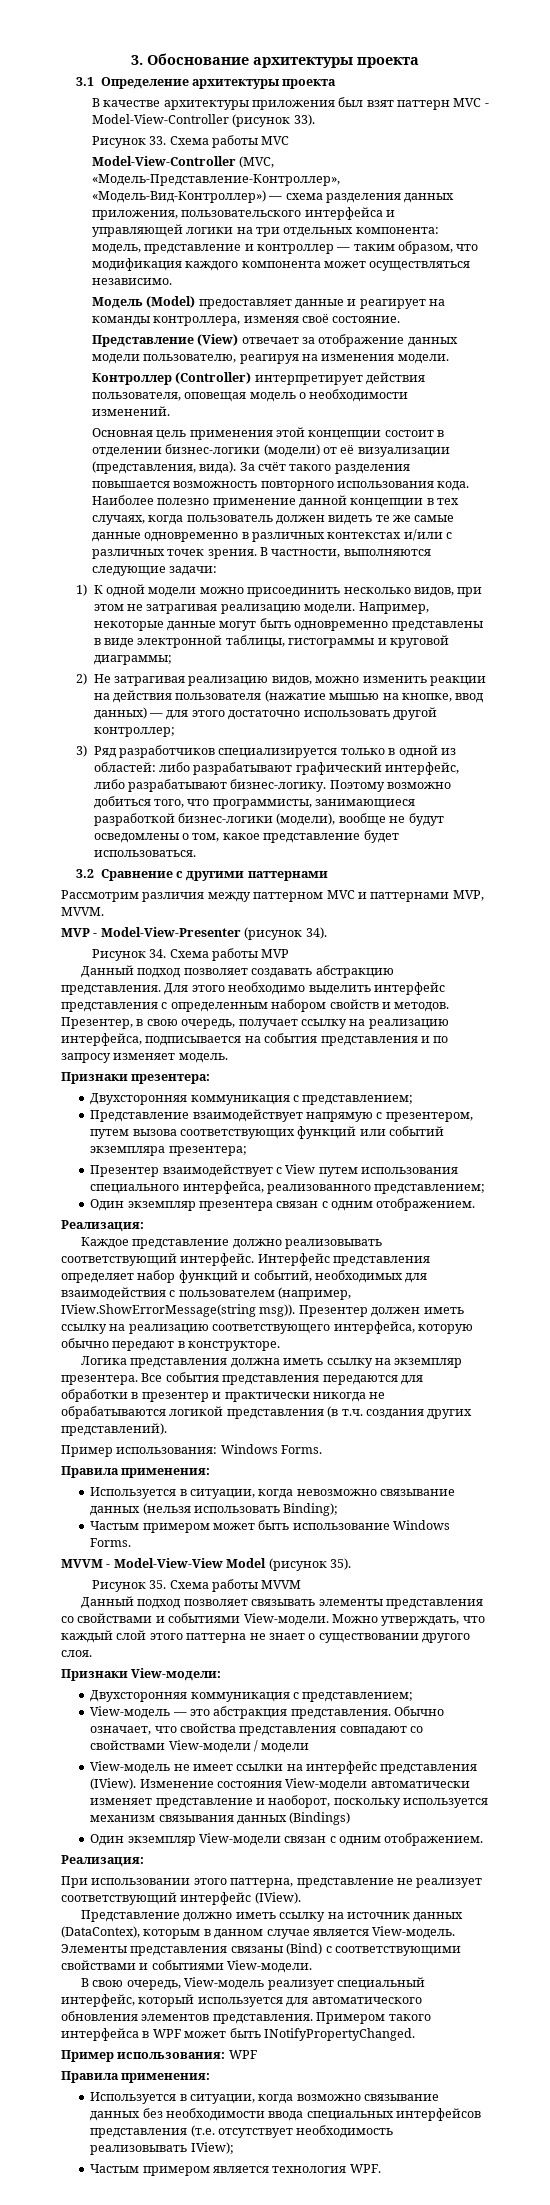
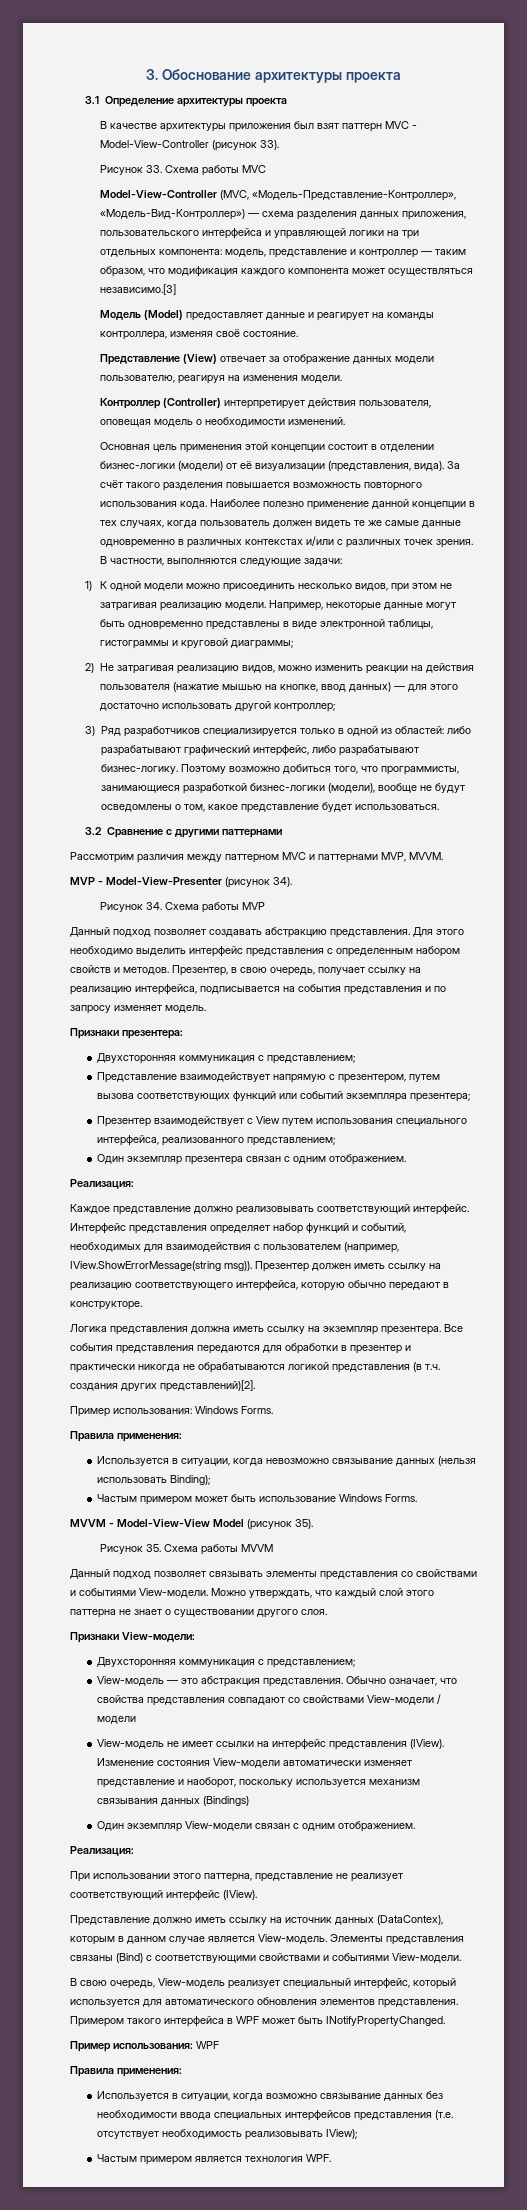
[91,278,172,285] независимо. -> [100,284,177,295] независимо.[3]
[61,1423,167,1436] представлений). -> [160,1380,255,1392] представлений)[2].

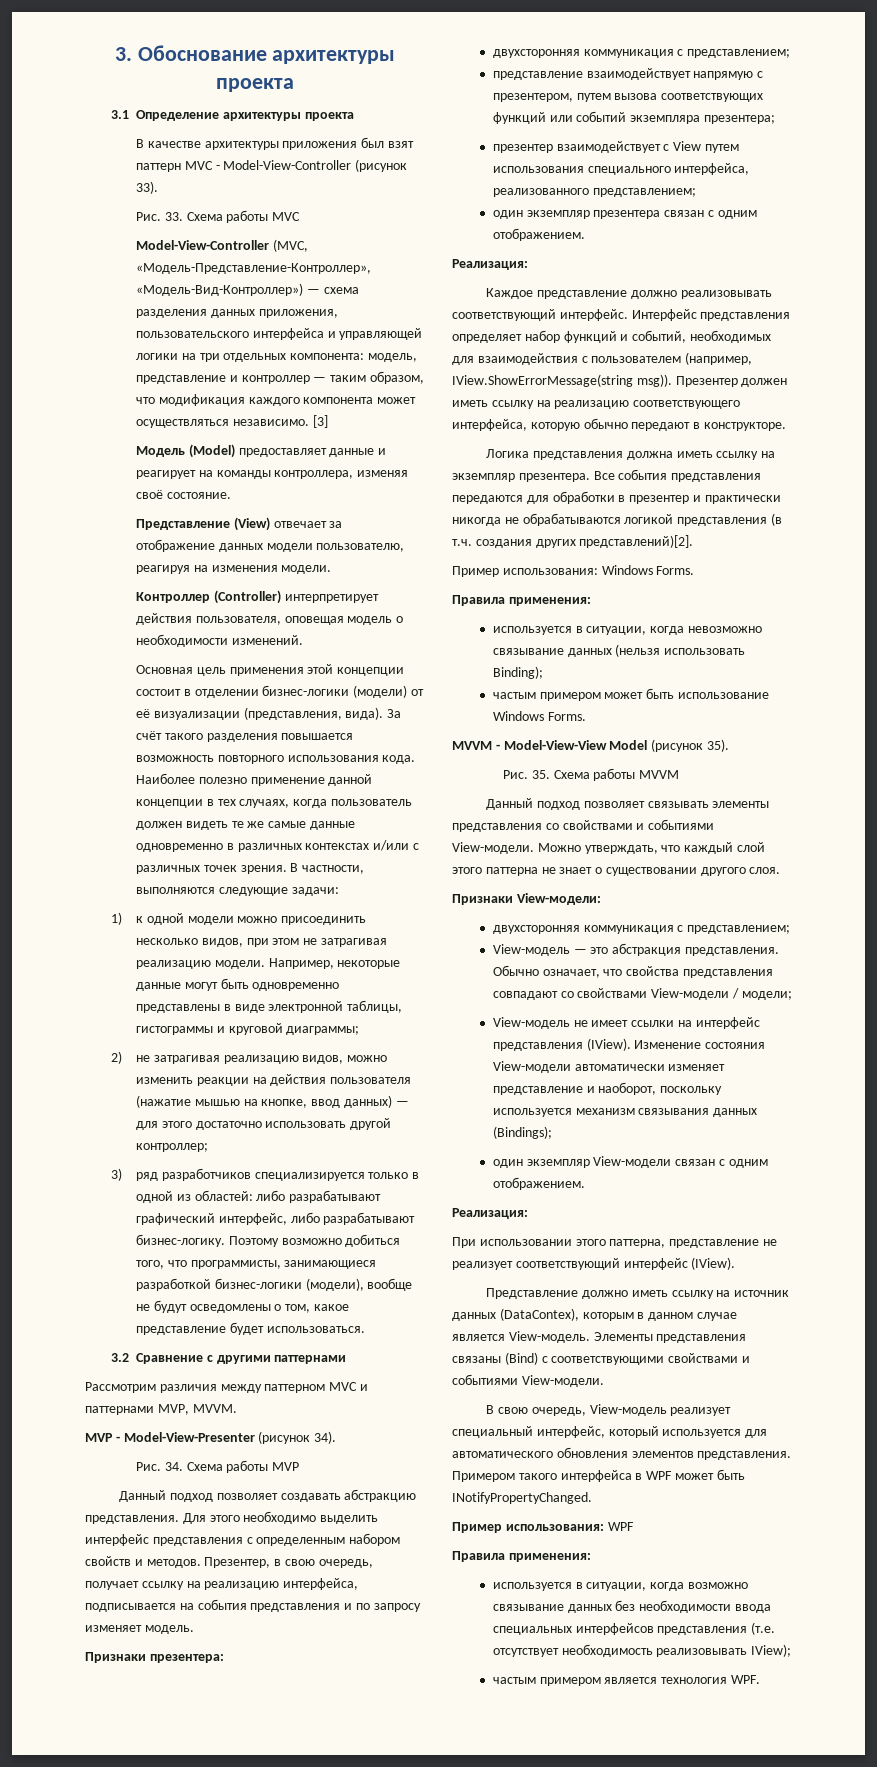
[100,165,144,175] Рисунок -> [136,212,162,221] Рис.
[100,284,177,295] независимо.[3] -> [232,415,328,428] независимо. [3]
[100,581,108,589] К -> [136,916,144,923] к
[100,663,115,671] Не -> [136,1055,151,1062] не
[100,726,121,736] Ряд -> [136,1172,159,1181] ряд
[100,902,144,912] Рисунок -> [136,1462,162,1471] Рис.
[97,1053,356,1064] [97,1072,178,1083] Двухсторонняя коммуникация с представлением; // Представление -> [492,49,791,58] [492,71,583,80] двухсторонняя коммуникация с представлением; // представление
[97,1116,152,1127] Презентер -> [492,144,553,153] презентер
[97,1154,125,1164] Один -> [492,210,523,219] один
[97,1456,170,1466] Используется -> [492,626,572,635] используется
[97,1494,138,1502] Частым -> [492,692,536,699] частым
[100,1544,144,1554] Рисунок -> [503,770,529,779] Рис.
[97,1657,177,1668] Двухсторонняя -> [492,925,580,934] двухсторонняя
[97,1716,137,1724] модели -> [741,991,792,1000] модели;
[203,1796,250,1806] [97,1821,125,1831] (Bindings) // Один -> [492,1126,552,1139] [492,1159,523,1168] (Bindings); // один
[97,2091,170,2101] Используется -> [492,1582,572,1591] используется
[97,2154,138,2162] Частым -> [492,1677,536,1684] частым

